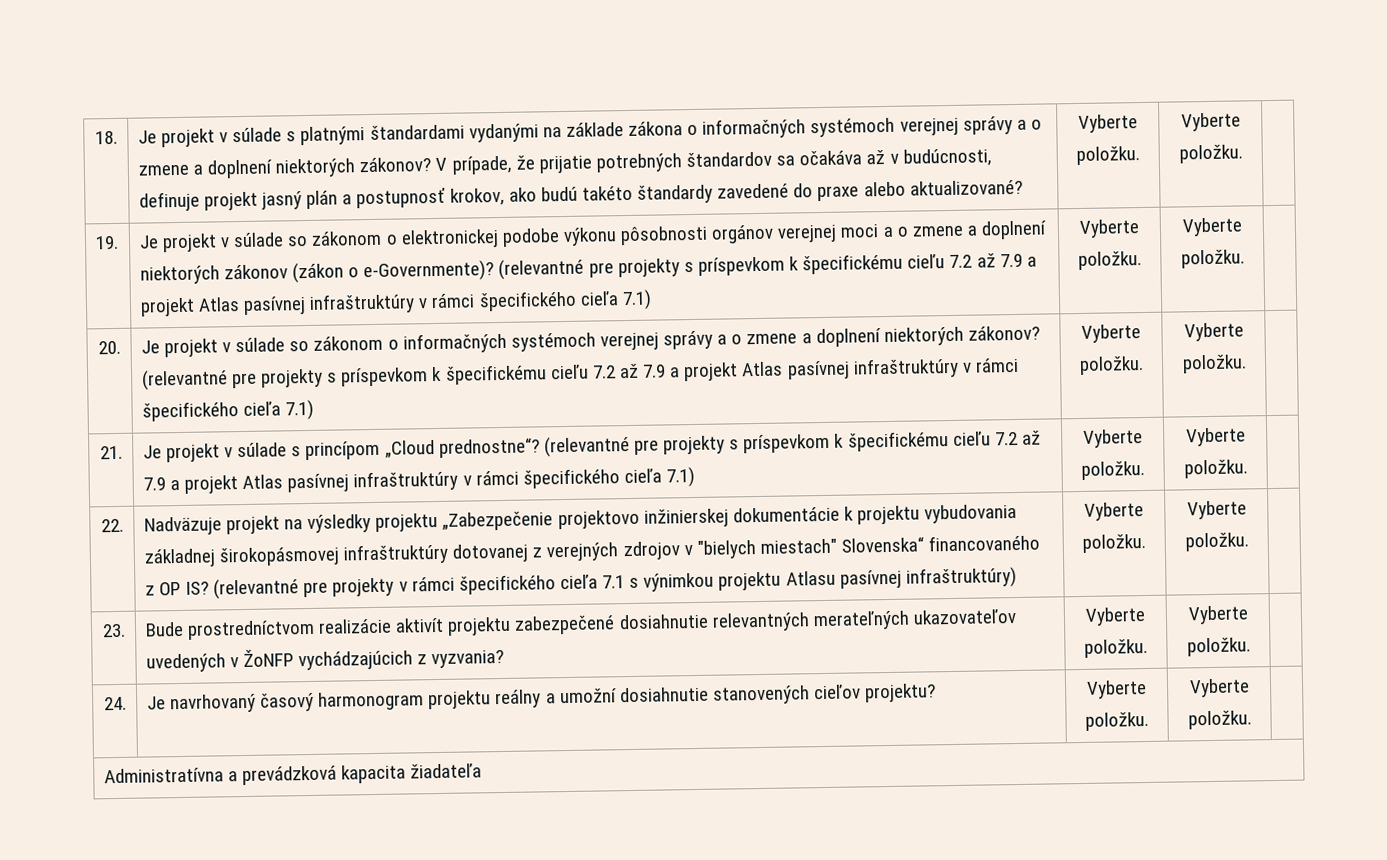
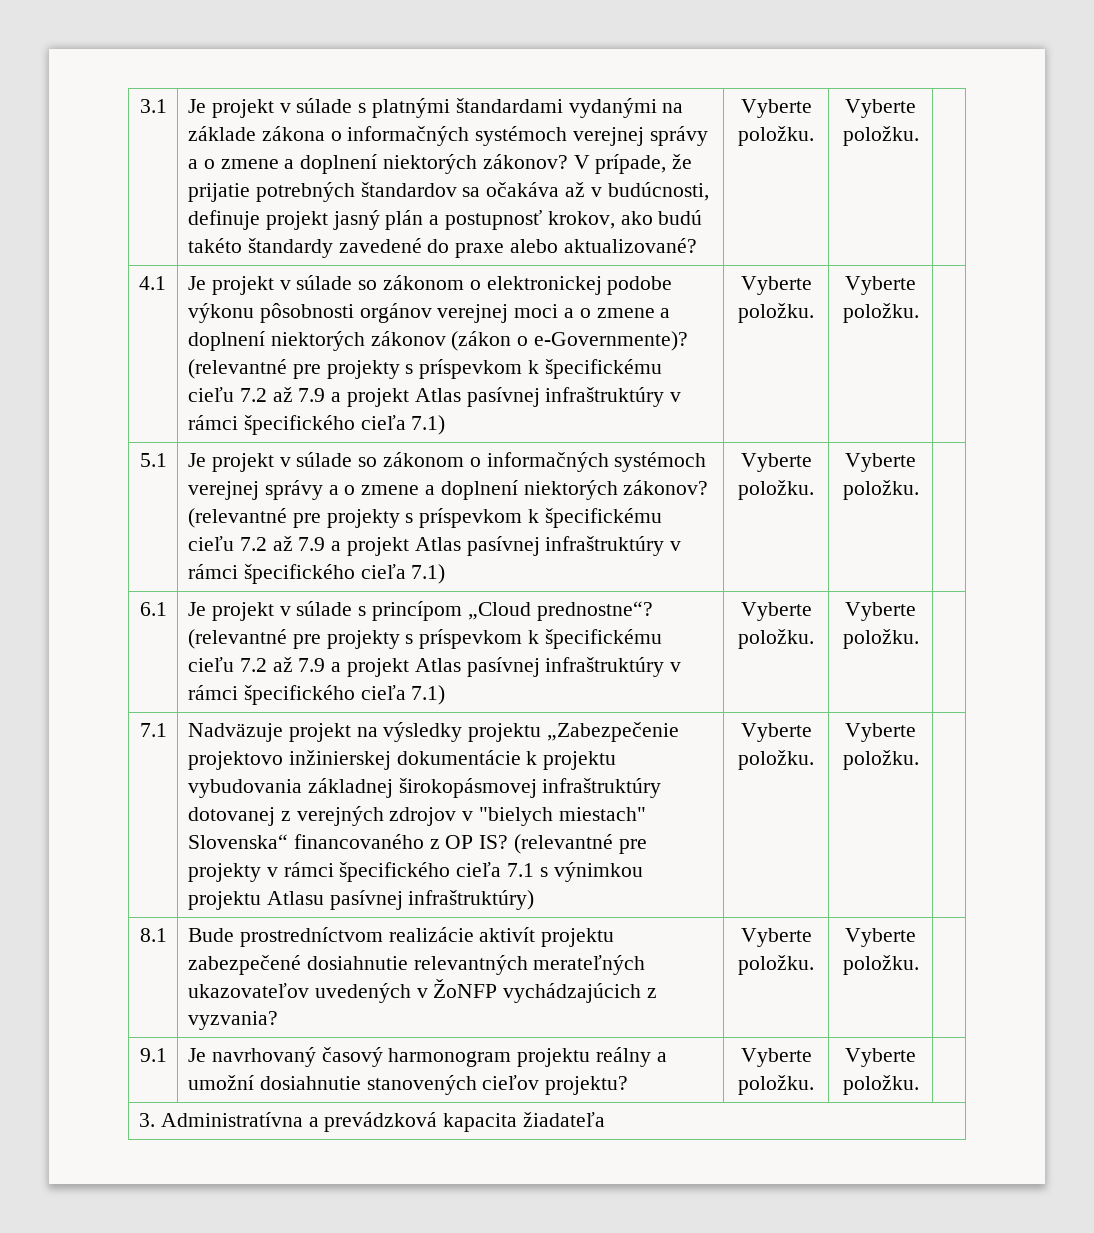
[94,130,118,145] 18. -> [139,99,167,113] 3.1
[94,235,119,250] 19. -> [138,276,166,290] 4.1
[97,340,121,355] 20. -> [139,453,167,467] 5.1
[99,445,123,460] 21. -> [139,602,167,616] 6.1
[100,518,124,533] 22. -> [139,723,167,737] 7.1
[101,623,126,638] 23. -> [139,928,167,942] 8.1
[103,696,127,711] 24. -> [139,1048,167,1062] 9.1
(1252, 720) none -> [138,1113,155,1127] 3.

